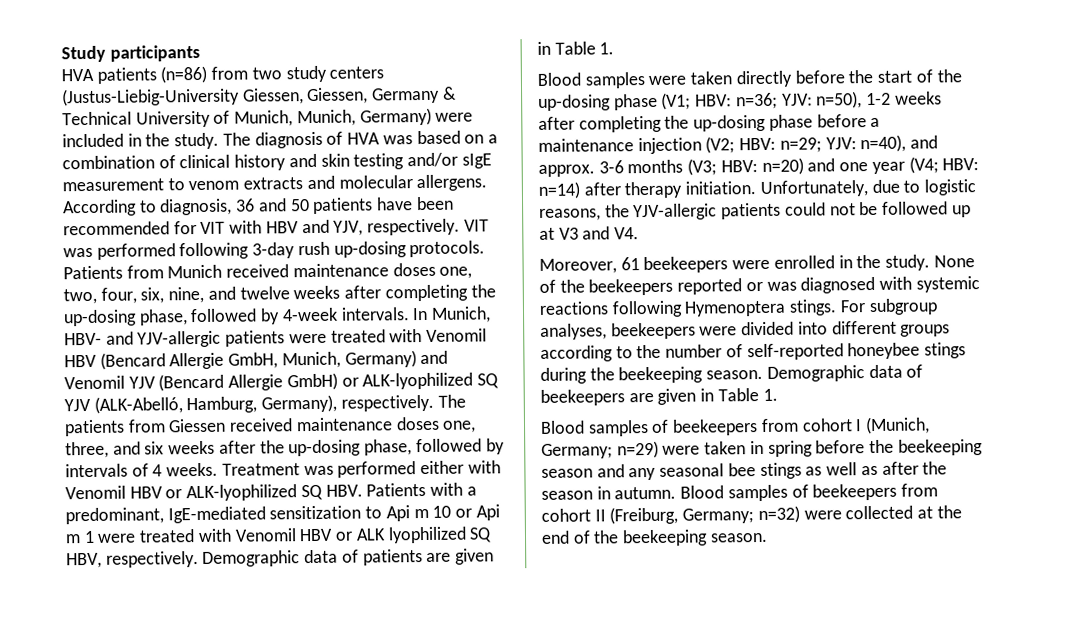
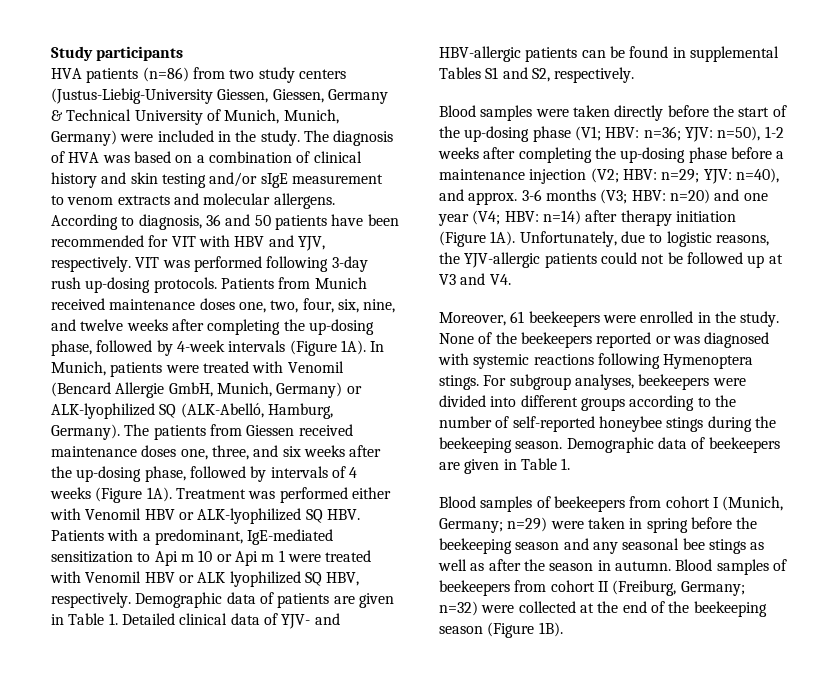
[340,306,492,323] [64,330,222,348] intervals. In Munich, HBV- and YJV-allergic -> [228,340,385,356] [51,361,106,376] intervals (Figure 1A). In Munich,
[64,354,97,368] HBV -> (344, 367) none
[420,350,449,365] [64,372,500,392] [64,398,91,412] and Venomil YJV (Bencard Allergie GmbH) or ALK-lyophilized SQ YJV -> [346,386,362,394] [51,403,177,419] or ALK-lyophilized SQ
[261,394,434,413] Germany), respectively. -> [51,424,120,440] Germany).
[166,462,219,477] weeks. -> [50,487,172,503] weeks (Figure 1A).
(615, 48) none -> [121,613,340,629] [439,46,779,62] [439,67,635,83] Detailed clinical data of YJV- and HBV-allergic patients can be found in supplemental Tables S1 and S2, respectively.
[685,181,757,195] initiation. -> [675,211,736,222] [439,231,516,247] initiation (Figure 1A).
[709,532,768,543] season. -> [439,622,563,638] season (Figure 1B).

